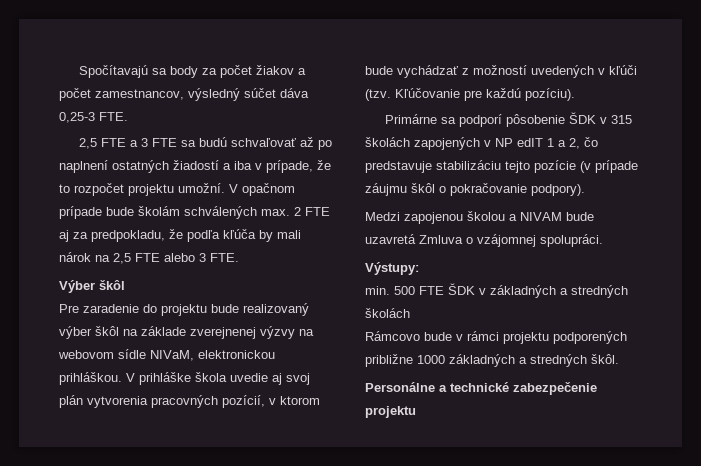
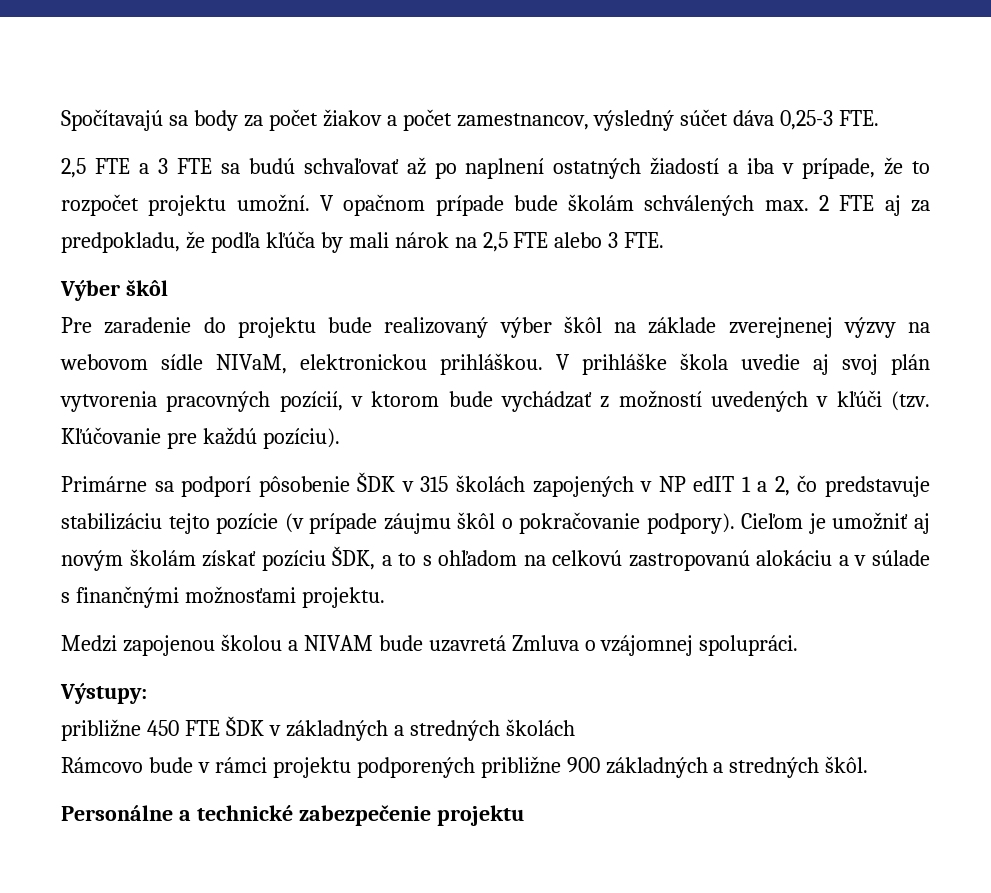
(585, 190) none -> [741,512,931,534] [61,546,930,571] [61,586,385,608] Cieľom je umožniť aj novým školám získať pozíciu ŠDK, a to s ohľadom na celkovú zastropovanú alokáciu a v súlade s finančnými možnosťami projektu.
[365,286,415,295] min. 500 -> [61,719,179,741] približne 450
[417,355,445,364] 1000 -> [566,757,600,773] 900

